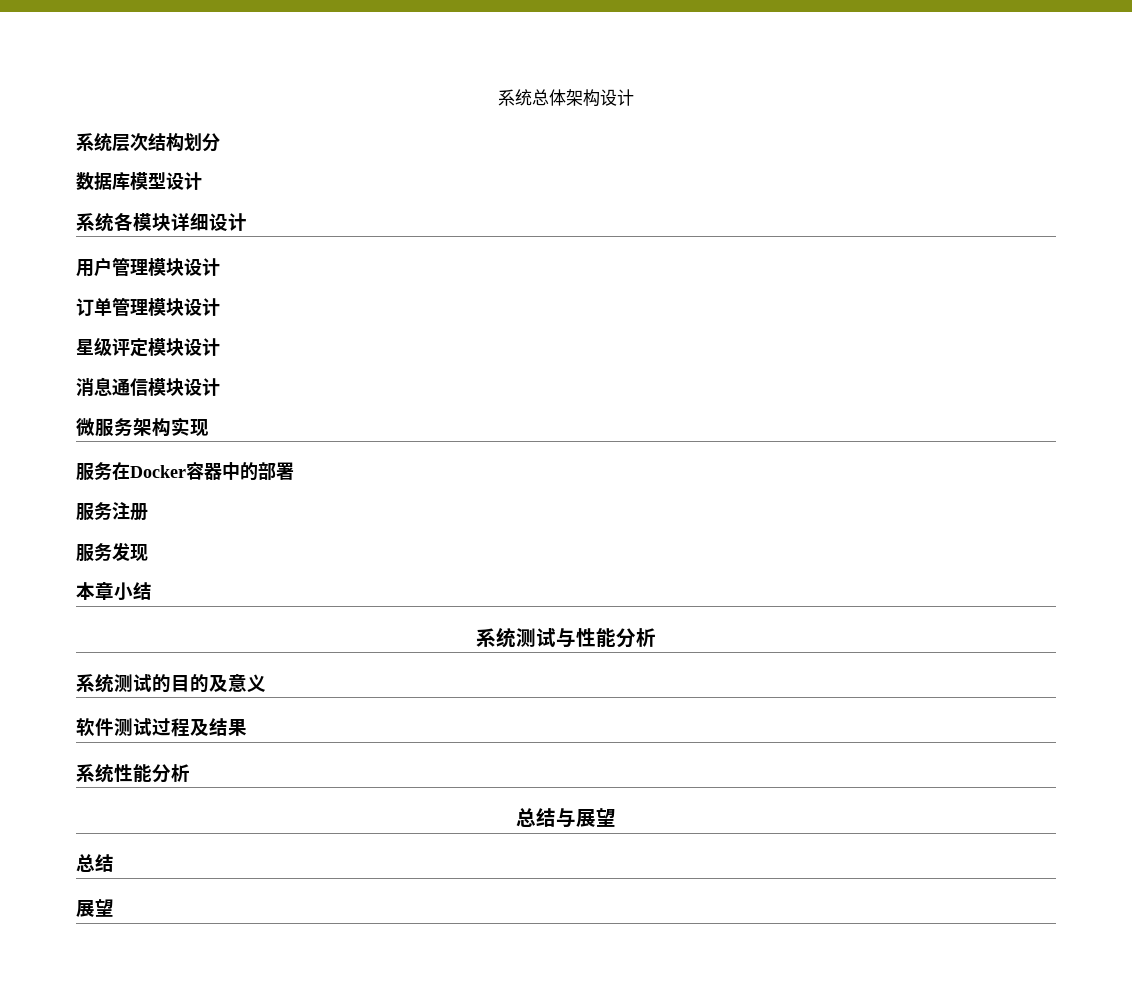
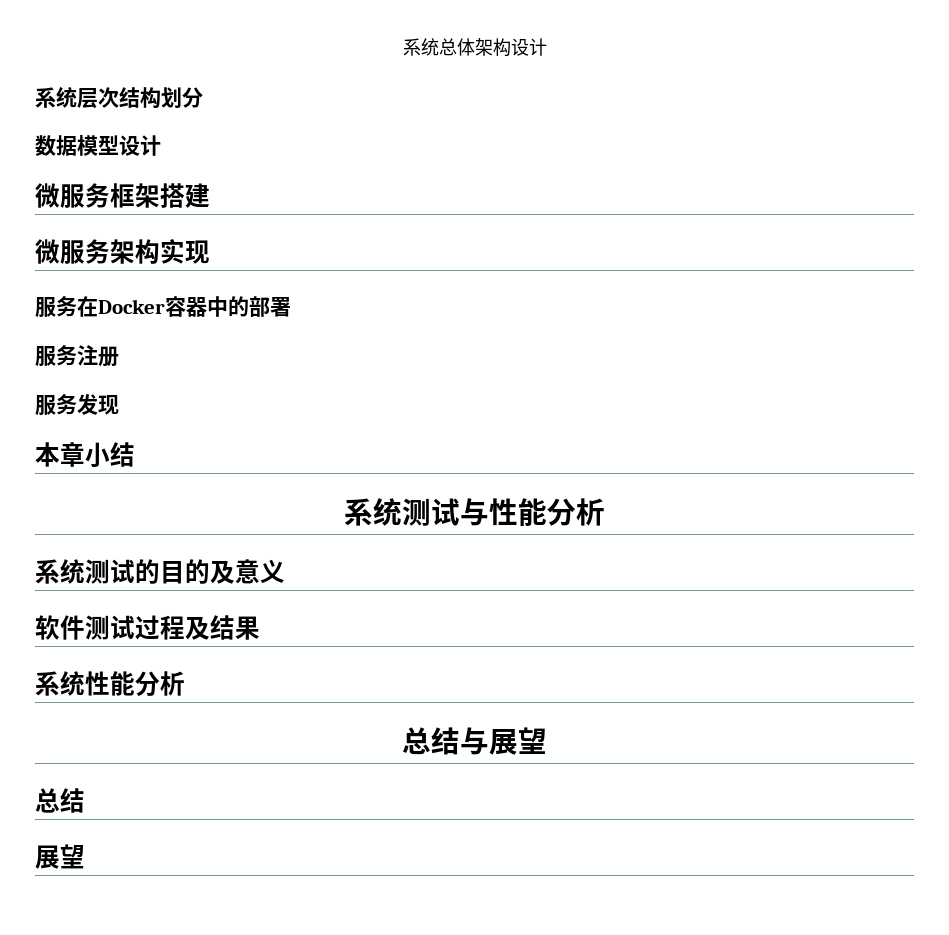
[112,172,130,190] 库 -> (77, 145) none
[76,212,247,232] [76,257,220,277] [76,297,220,317] [76,337,220,357] [76,377,220,396] 系统各模块详细设计 // 用户管理模块设计 // 订单管理模块设计 // 星级评定模块设计 // 消息通信模块设计 -> [35,183,210,208] 微服务框架搭建

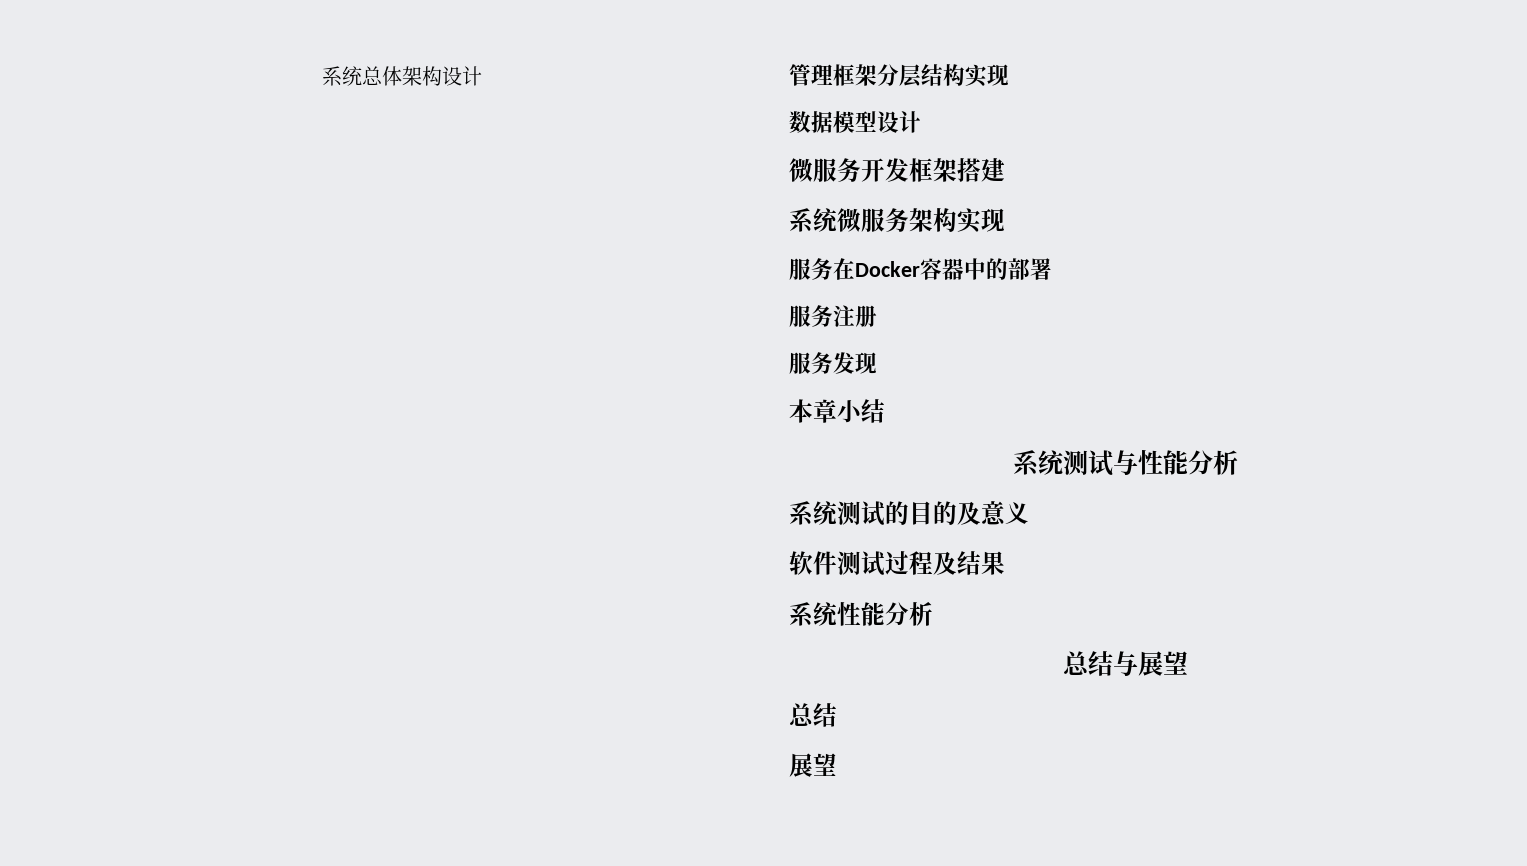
[35,86,203,109] 系统层次结构划分 -> [789,64,1009,87] 管理框架分层结构实现
(110, 195) none -> [861,158,909,182] 开发
(210, 195) none -> [789,208,838,233] 系统

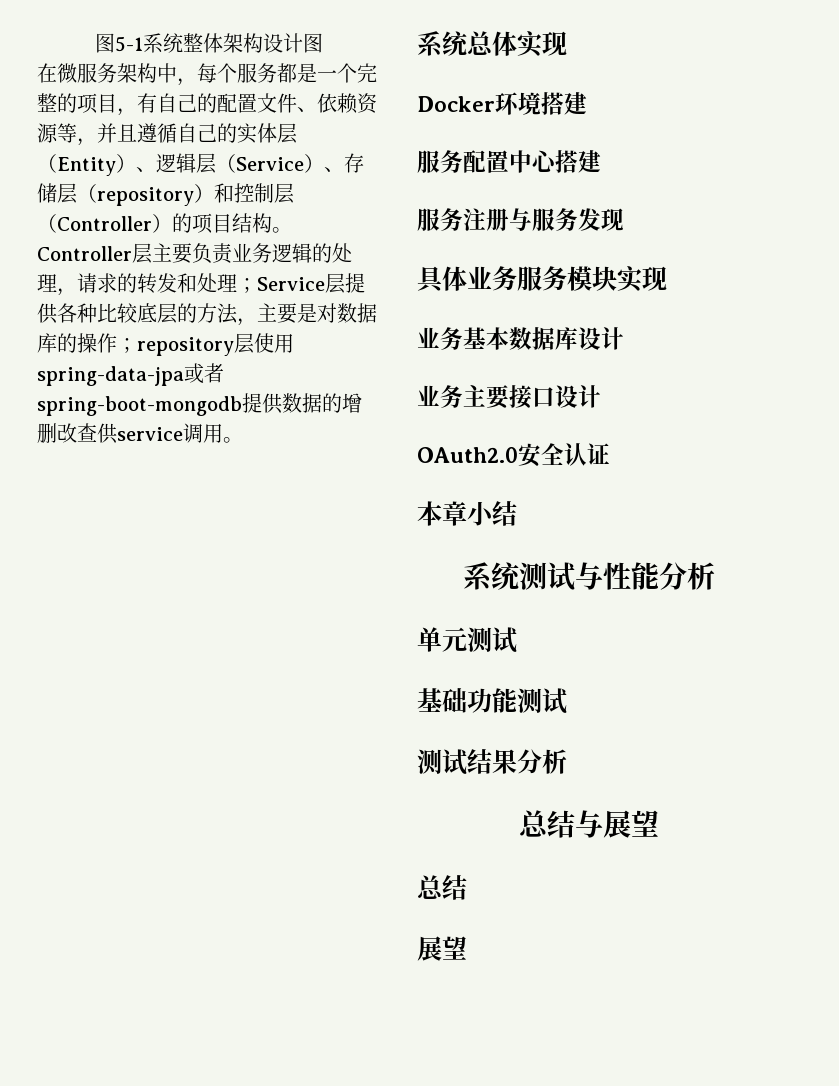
[322,66,383,86] 系统总 -> [94,33,203,53] 图5-1系统整
[789,64,1009,87] [789,111,921,133] [789,158,1005,183] [789,208,1005,233] [789,258,1052,280] // 管理框架分层结构实现 // 数据模型设计 // 微服务开发框架搭建 // 系统微服务架构实现 // 服务在Docker容器中的部署 -> [302,33,323,53] [37,63,377,86] [37,93,378,116] [37,123,297,146] [37,153,364,176] [37,183,294,206] [37,213,292,234] [37,243,352,264] [37,273,365,296] [37,303,377,326] [37,333,294,356] [37,363,224,386] [37,393,362,416] [37,423,243,444] [417,31,567,57] [417,92,587,115] [417,150,601,173] 图 // 在微服务架构中，每个服务都是一个完整的项目，有自己的配置文件、依赖资源等，并且遵循自己的实体层（Entity）、逻辑层（Service）、存储层（repository）和控制层（Controller）的项目结构。Controller层主要负责业务逻辑的处理，请求的转发和处理；Service层提供各种比较底层的方法，主要是对数据库的操作；repository层使用spring-data-jpa或者spring-boot-mongodb提供数据的增删改查供service调用。 // 系统总体实现 // Docker环境搭建 // 服务配置中心搭建
(877, 316) // -> [509,208,532,231] 与
(877, 363) none -> [417,266,667,293] [417,327,624,350] [417,385,601,409] [417,443,610,467] // 具体业务服务模块实现 // 业务基本数据库设计 // 业务主要接口设计 // OAuth2.0安全认证
[789,501,1029,526] [789,551,957,576] 系统测试的目的及意义 // 软件测试过程及 -> [417,627,517,653] [417,688,567,714] [417,749,467,775] 单元测试 // 基础功能测试 // 测试
[789,602,885,627] // 系统性能 -> (517, 761) none

